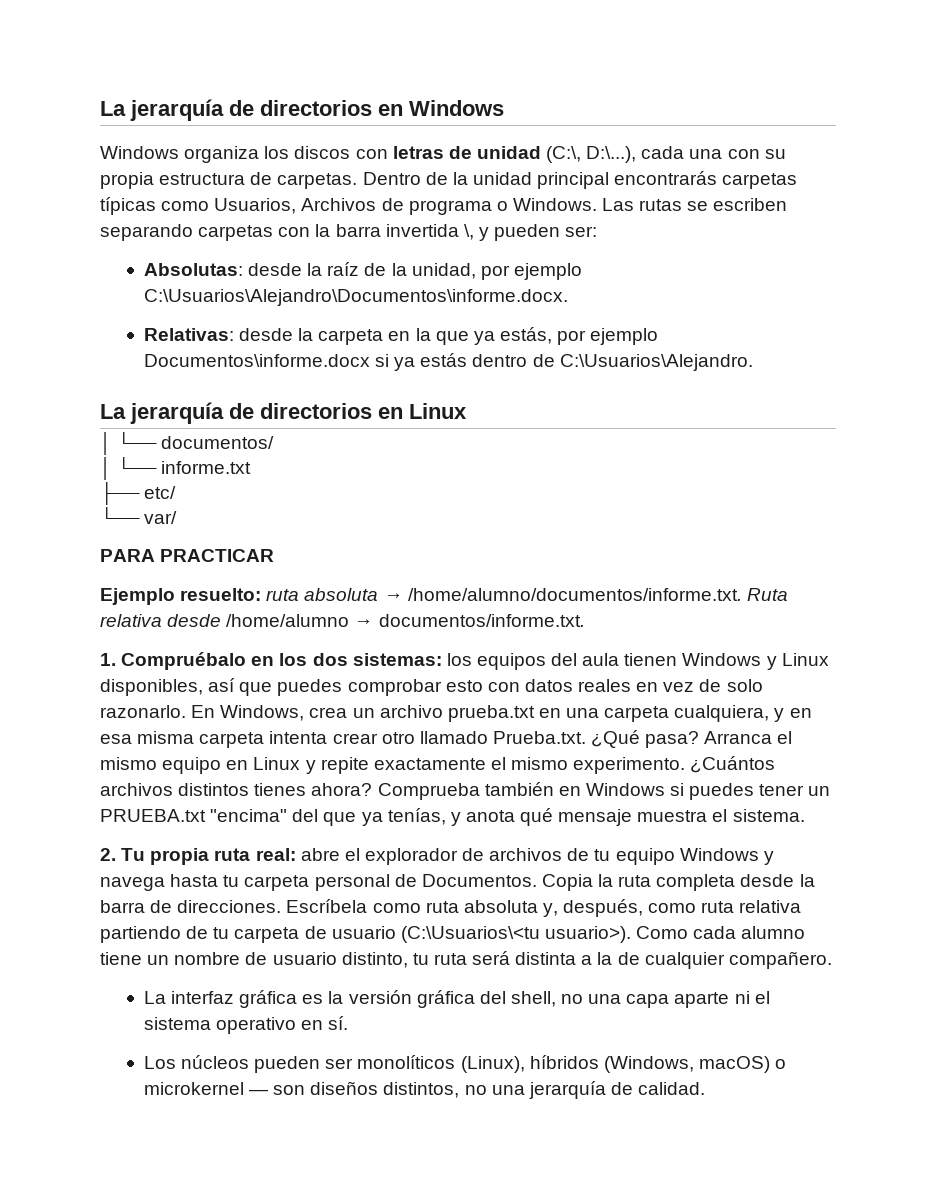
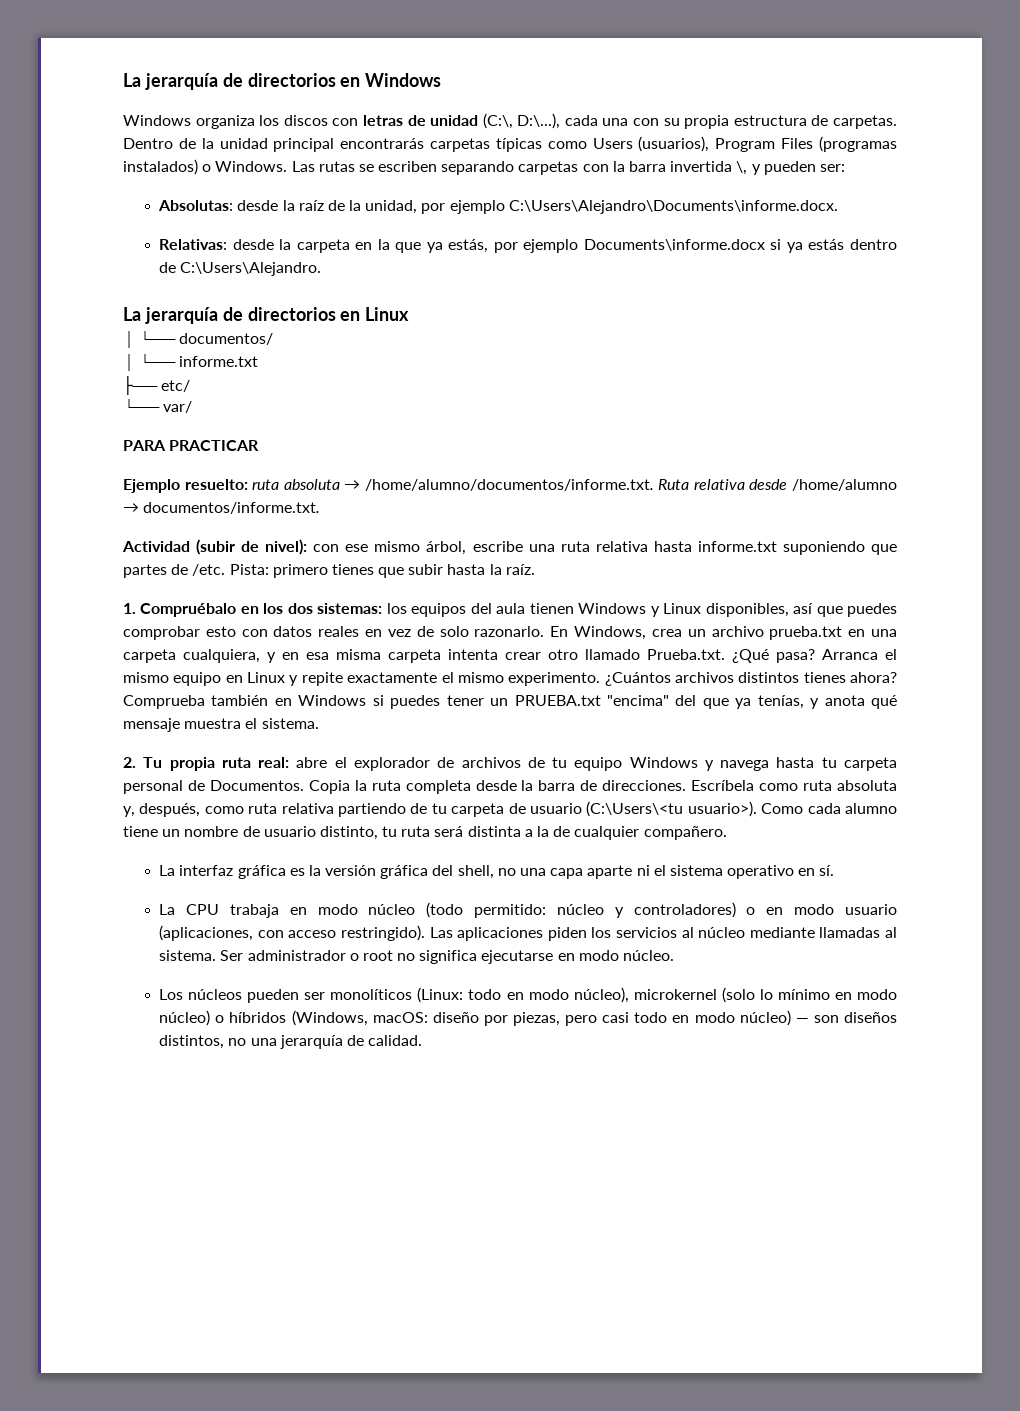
[214,198,492,215] Usuarios, Archivos de programa -> [592,136,897,152] [123,159,198,175] Users (usuarios), Program Files (programas instalados)
[143,289,568,306] C:\Usuarios\Alejandro\Documentos\informe.docx. -> [508,200,838,214] C:\Users\Alejandro\Documents\informe.docx.
[143,354,370,367] Documentos\informe.docx -> [583,239,765,251] Documents\informe.docx
[559,354,753,371] C:\Usuarios\Alejandro. -> [180,262,322,276] C:\Users\Alejandro.
(585, 620) none -> [122,539,897,555] [123,564,535,578] // Actividad (subir de nivel): con ese mismo árbol, escribe una ruta relativa hasta informe.txt suponiendo que partes de /etc. Pista: primero tienes que subir hasta la raíz.
[400,926,540,943] (C:\Usuarios\<tu -> [586,801,684,817] (C:\Users\<tu
(349, 1023) none -> [159,902,897,918] [159,925,897,941] [159,950,674,964] // La CPU trabaja en modo núcleo (todo permitido: núcleo y controladores) o en modo usuario (aplicaciones, con acceso restringido). Las aplicaciones piden los servicios al núcleo mediante llamadas al sistema. Ser administrador o root no significa ejecutarse en modo núcleo.
[460,1055,787,1073] [143,1082,244,1095] (Linux), híbridos (Windows, macOS) o microkernel -> [417,987,898,1003] [159,1010,791,1026] (Linux: todo en modo núcleo), microkernel (solo lo mínimo en modo núcleo) o híbridos (Windows, macOS: diseño por piezas, pero casi todo en modo núcleo)

